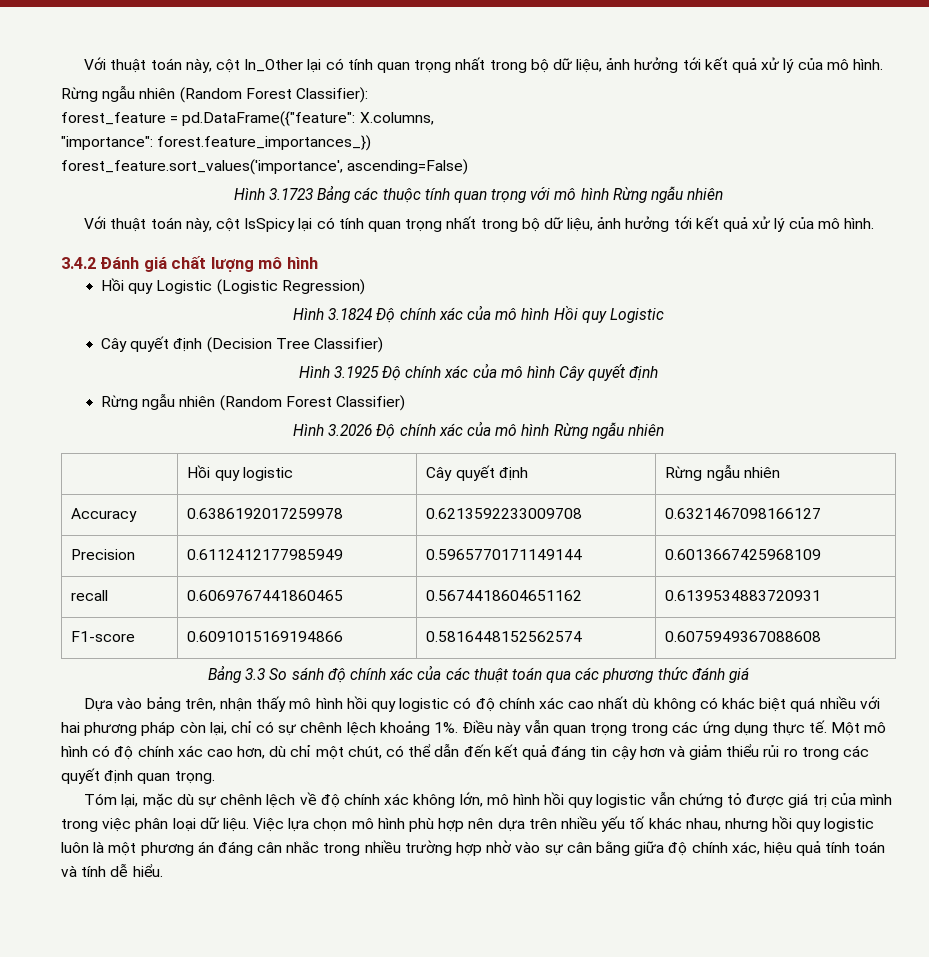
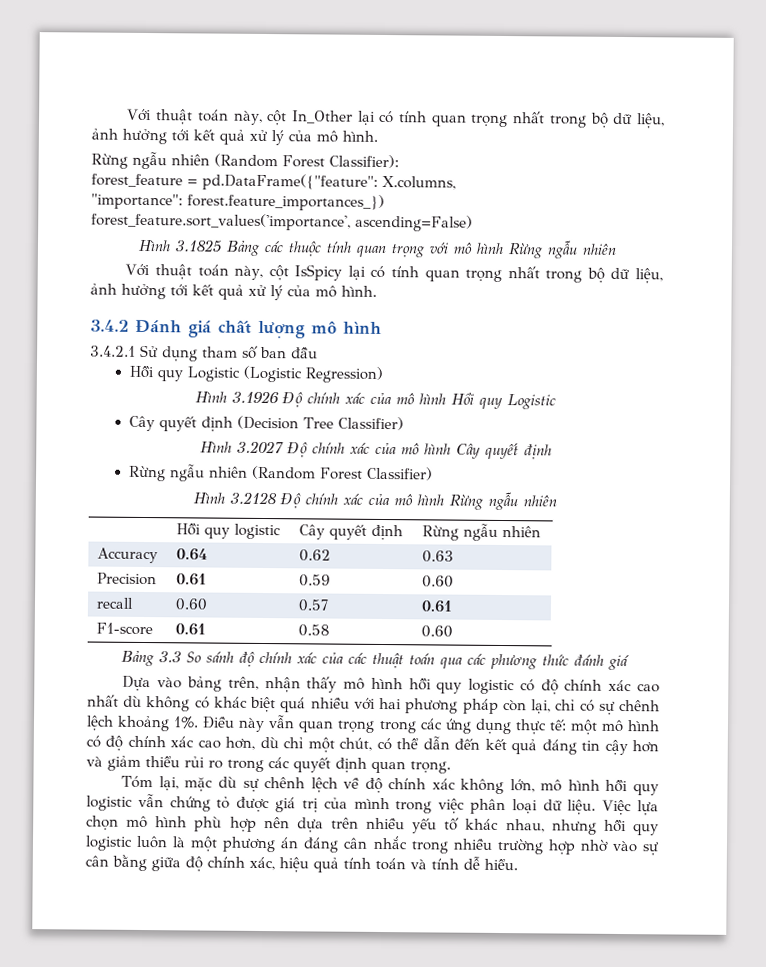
[268,188,313,200] 3.1723 -> [174,239,222,253] 3.1825
(318, 263) none -> [90,344,318,362] // 3.4.2.1 Sử dụng tham số ban đầu
[328,308,373,320] 3.1824 -> [232,390,279,404] 3.1926
[333,366,379,378] 3.1925 -> [236,440,284,454] 3.2027
[328,424,373,436] 3.2026 -> [229,491,277,505] 3.2128
[187,508,344,519] [426,508,583,519] [665,508,822,519] [71,549,136,560] [187,549,344,560] [426,549,583,560] [665,549,822,560] [71,590,109,601] [187,590,344,601] [426,590,583,601] [665,590,822,601] [71,631,136,642] [187,631,344,642] [426,631,583,642] [665,631,822,642] 0.6386192017259978 | 0.6213592233009708 | 0.6321467098166127 // Precision | 0.6112412177985949 | 0.5965770171149144 | 0.6013667425968109 // recall | 0.6069767441860465 | 0.5674418604651162 | 0.6139534883720931 // F1-score | 0.6091015169194866 | 0.5816448152562574 | 0.6075949367088608 -> [176,548,209,561] [299,549,332,562] [422,550,455,563] [97,572,158,586] [176,573,208,586] [299,574,332,587] [422,575,455,588] [96,597,135,609] [175,598,209,611] [298,599,330,612] [421,600,454,613] [96,622,154,636] [175,623,207,636] [298,624,331,637] [421,625,454,638] 0.64 | 0.62 | 0.63 // Precision | 0.61 | 0.59 | 0.60 // recall | 0.60 | 0.57 | 0.61 // F1-score | 0.61 | 0.58 | 0.60
[809,720,861,736] tế. Một -> [548,719,598,735] tế: một

